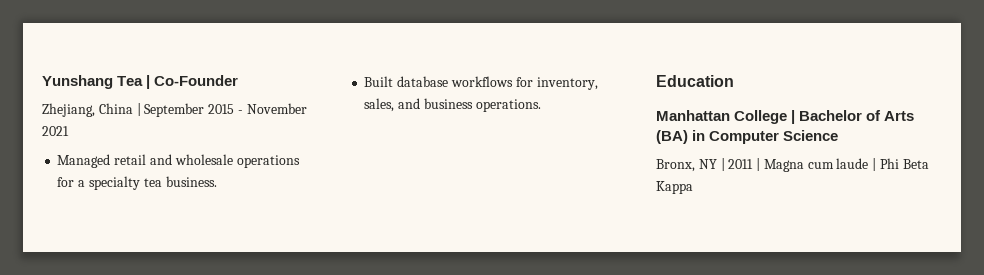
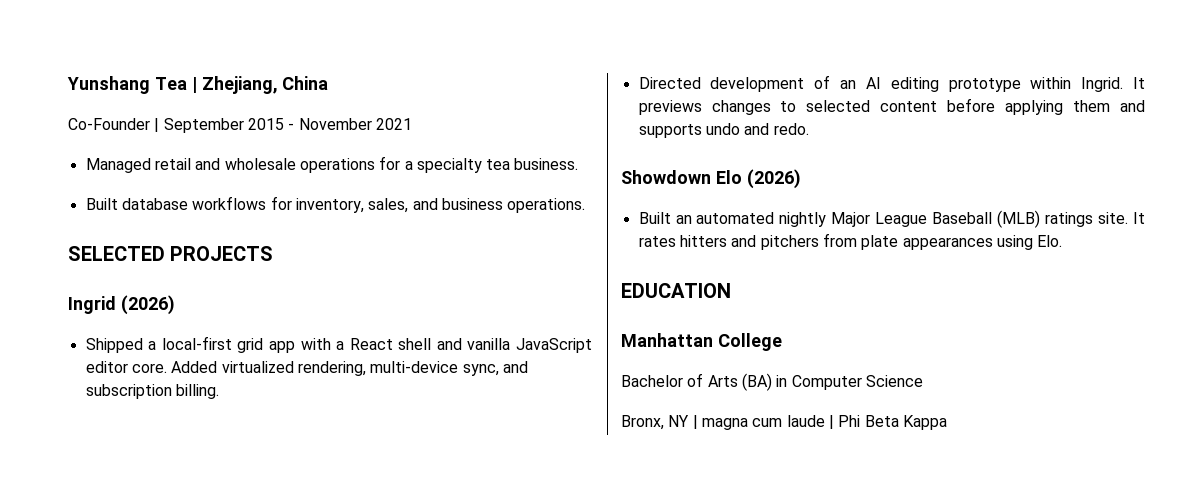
[154,75,239,86] Co-Founder // -> (197, 85) none
(133, 108) none -> [68,118,150,130] // Co-Founder
[656,75,734,87] Education -> [68,246,274,261] [68,295,175,315] [85,336,592,353] [85,361,528,376] [85,384,219,399] [638,75,1145,92] [638,98,1145,115] [638,123,809,138] [621,169,801,189] [638,210,1145,228] [638,233,1063,250] [621,283,731,298] SELECTED PROJECTS // Ingrid (2026) // Shipped a local-first grid app with a React shell and vanilla JavaScript editor core. Added virtualized rendering, multi-device sync, and subscription billing. // Directed development of an AI editing prototype within Ingrid. It previews changes to selected content before applying them and supports undo and redo. // Showdown Elo (2026) // Built an automated nightly Major League Baseball (MLB) ratings site. It rates hitters and pitchers from plate appearances using Elo. // EDUCATION
[791,110,796,124] | -> (782, 342) //
[728,158,804,172] 2011 | Magna -> [701,418,748,430] magna

